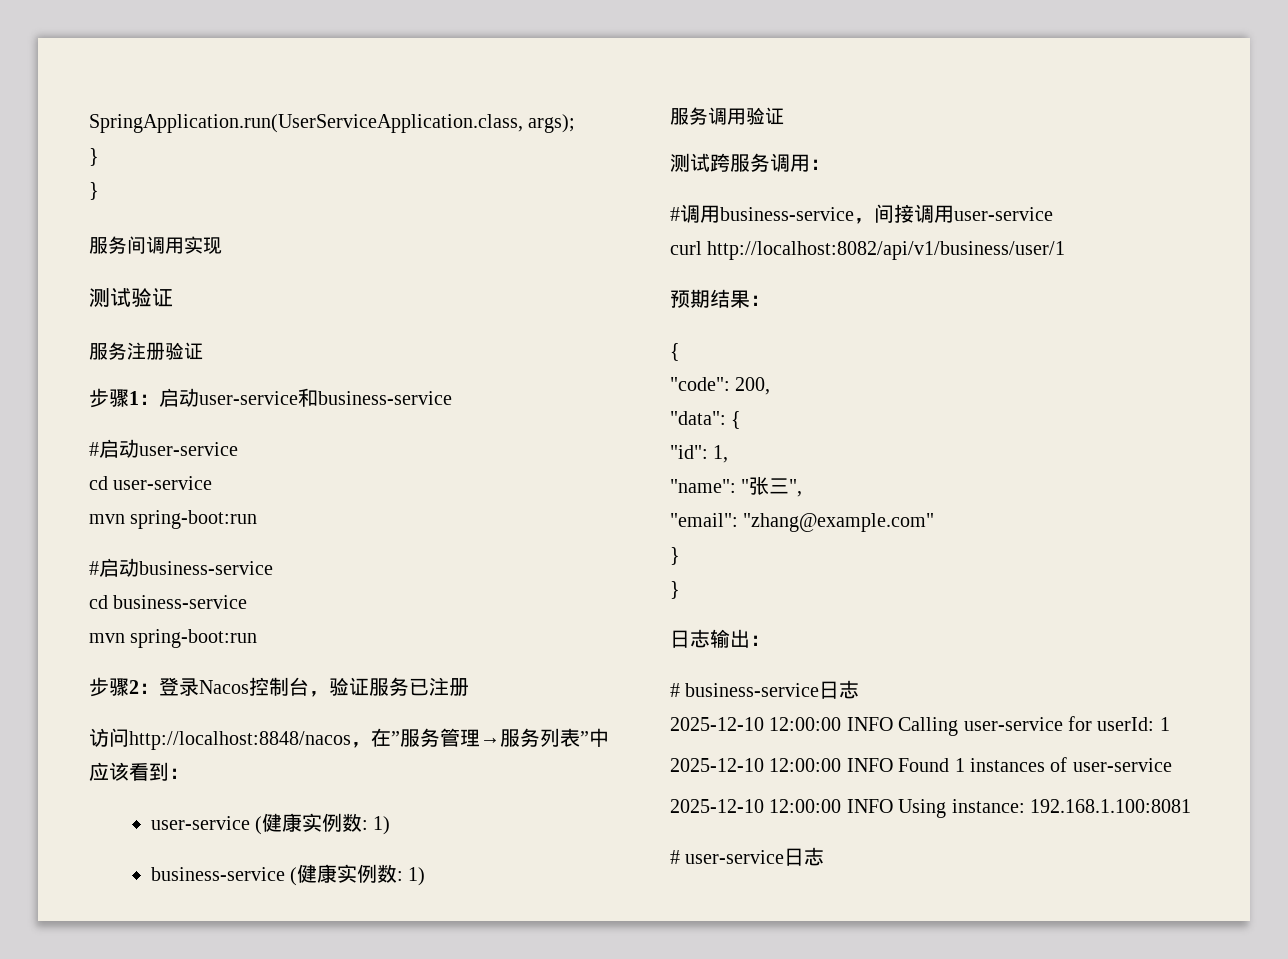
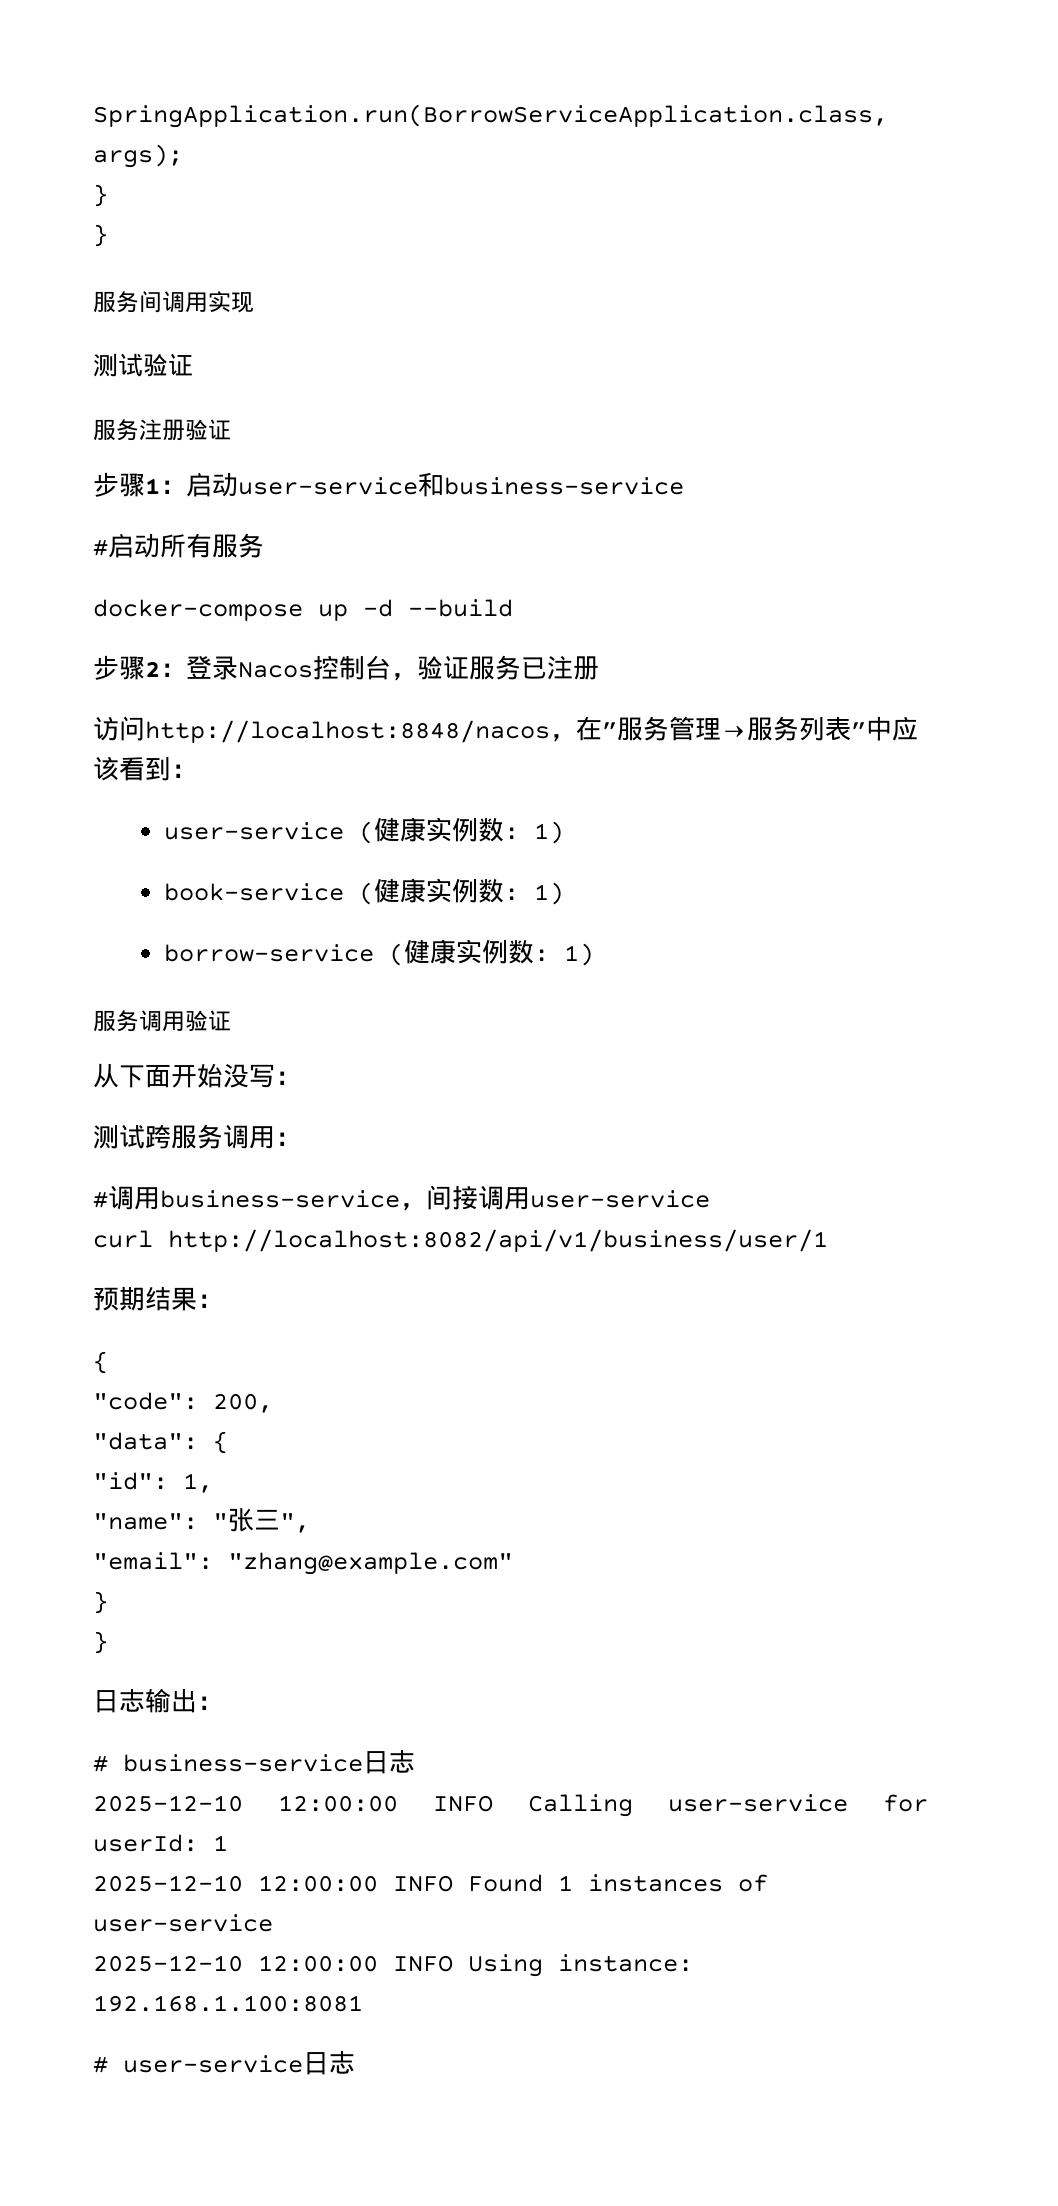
[89,114,523,133] SpringApplication.run(UserServiceApplication.class, -> [93,104,888,128] SpringApplication.run(BorrowServiceApplication.class,
[139,442,238,456] [89,476,213,490] [89,510,258,529] [89,558,273,577] [89,595,248,609] [89,629,258,648] user-service // cd user-service // mvn spring-boot:run // #启动business-service // cd business-service // mvn spring-boot:run -> [160,533,264,558] [93,599,513,621] 所有服务 // docker-compose up -d --build
[150,867,285,881] business-service -> [164,878,565,905] [164,944,375,962] book-service (健康实例数: 1) // borrow-service
(784, 116) none -> [93,1063,301,1088] // 从下面开始没写：

